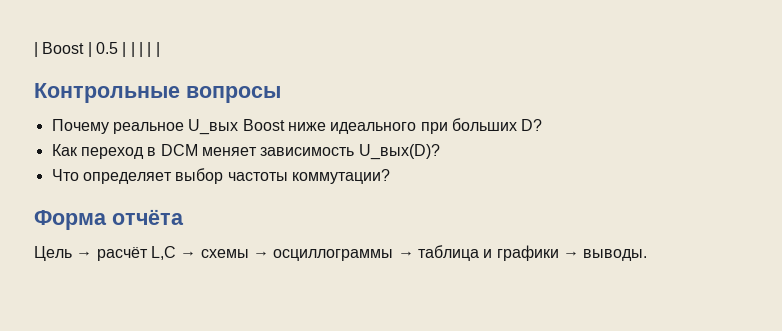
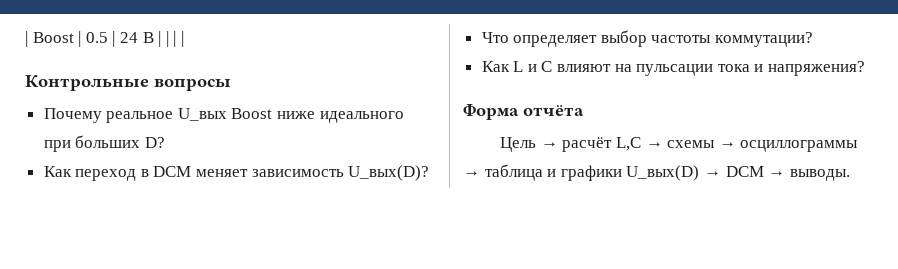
(127, 49) none -> [119,32,154,43] 24 В
(390, 176) none -> [481,61,866,76] // Как L и C влияют на пульсации тока и напряжения?
(559, 253) none -> [626,165,764,181] U_вых(D) → DCM

